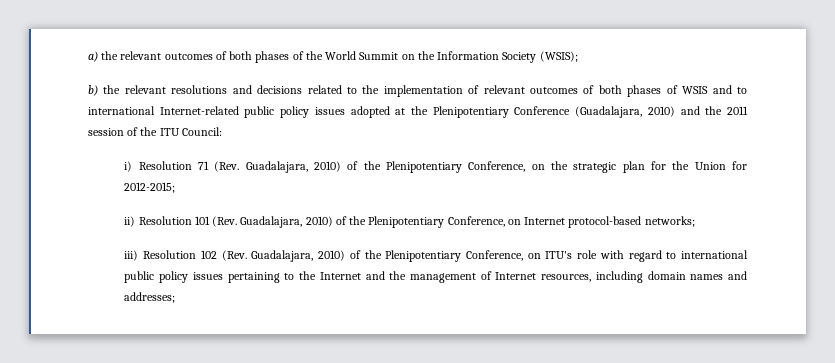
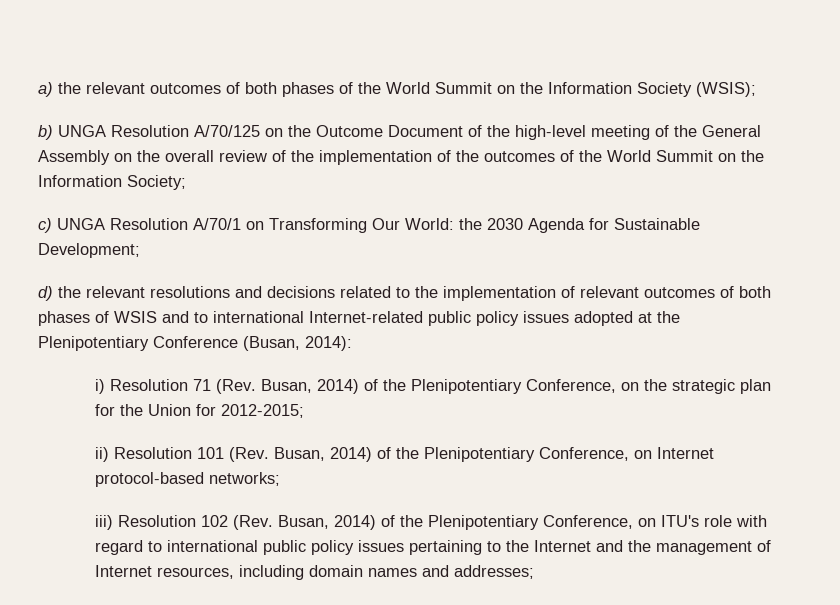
(98, 90) none -> [58,125,761,140] [38,150,764,165] [38,175,186,190] [38,218,700,233] [38,243,140,258] [38,286,53,301] UNGA Resolution A/70/125 on the Outcome Document of the high-level meeting of the General Assembly on the overall review of the implementation of the outcomes of the World Summit on the Information Society; // c) UNGA Resolution A/70/1 on Transforming Our World: the 2030 Agenda for Sustainable Development; // d)
[575,106,748,118] [88,127,222,136] (Guadalajara, 2010) and the 2011 session of the ITU Council: -> [243,336,352,351] (Busan, 2014):
[245,161,342,173] Guadalajara, 2010) -> [261,379,360,394] Busan, 2014)
[240,216,333,228] Guadalajara, 2010) -> [274,447,373,462] Busan, 2014)
[251,250,346,262] Guadalajara, 2010) -> [278,515,377,530] Busan, 2014)

